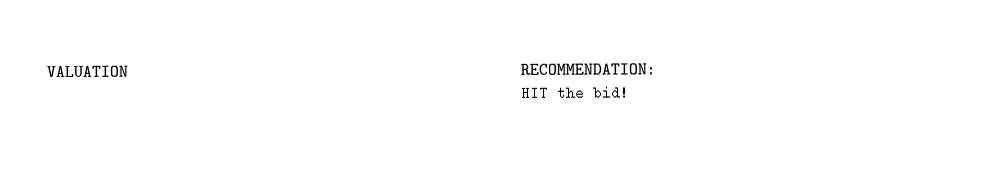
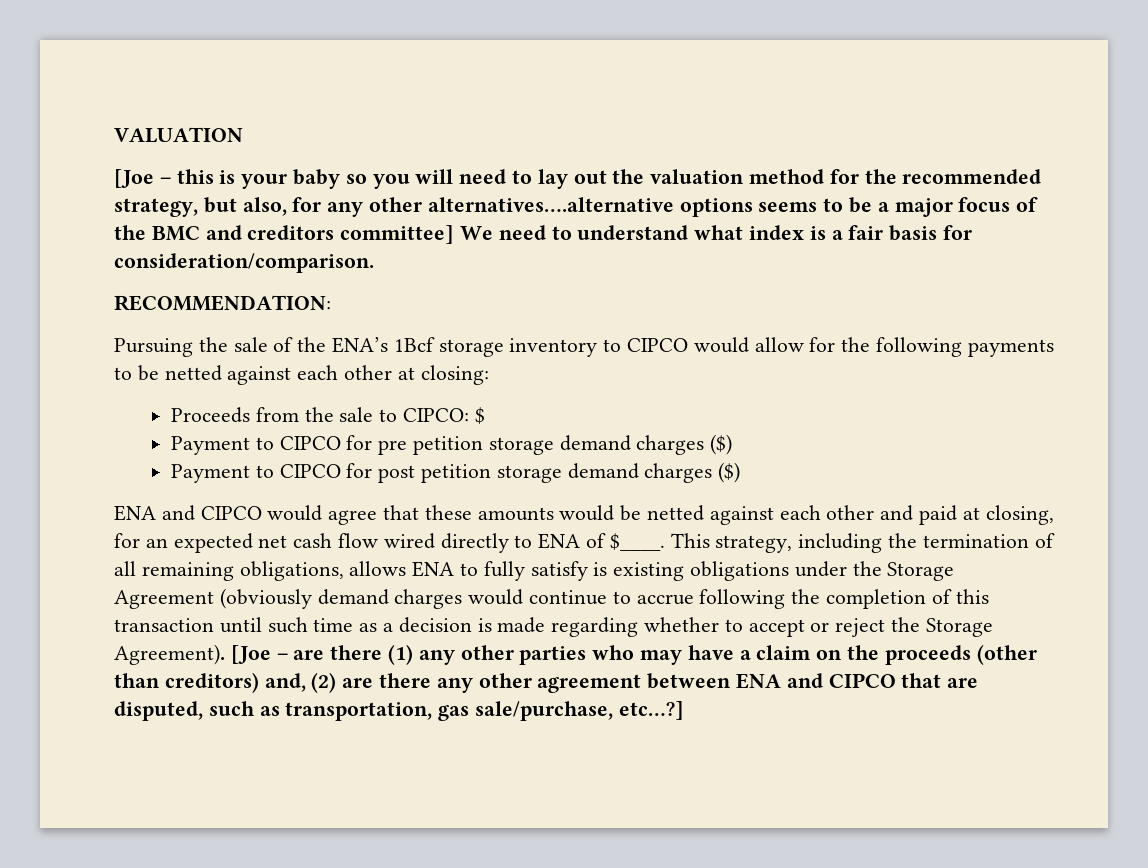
[520,62,656,77] [520,85,630,100] RECOMMENDATION: // HIT the bid! -> [114,169,1042,189] [114,197,1039,217] [114,225,973,244] [114,253,374,273] [114,295,331,311] [114,337,1054,357] [114,365,489,385] [170,407,485,424] [170,434,733,455] [170,462,741,483] [114,505,1054,525] [114,533,1055,553] [114,561,955,581] [114,588,989,609] [114,617,993,637] [114,644,1037,665] [114,672,979,693] [114,701,684,721] [Joe – this is your baby so you will need to lay out the valuation method for the recommended strategy, but also, for any other alternatives….alternative options seems to be a major focus of the BMC and creditors committee] We need to understand what index is a fair basis for consideration/comparison. // RECOMMENDATION: // Pursuing the sale of the ENA’s 1Bcf storage inventory to CIPCO would allow for the following payments to be netted against each other at closing: // Proceeds from the sale to CIPCO: $ // Payment to CIPCO for pre petition storage demand charges ($) // Payment to CIPCO for post petition storage demand charges ($) // ENA and CIPCO would agree that these amounts would be netted against each other and paid at closing, for an expected net cash flow wired directly to ENA of $____. This strategy, including the termination of all remaining obligations, allows ENA to fully satisfy is existing obligations under the Storage Agreement (obviously demand charges would continue to accrue following the completion of this transaction until such time as a decision is made regarding whether to accept or reject the Storage Agreement). [Joe – are there (1) any other parties who may have a claim on the proceeds (other than creditors) and, (2) are there any other agreement between ENA and CIPCO that are disputed, such as transportation, gas sale/purchase, etc…?]

